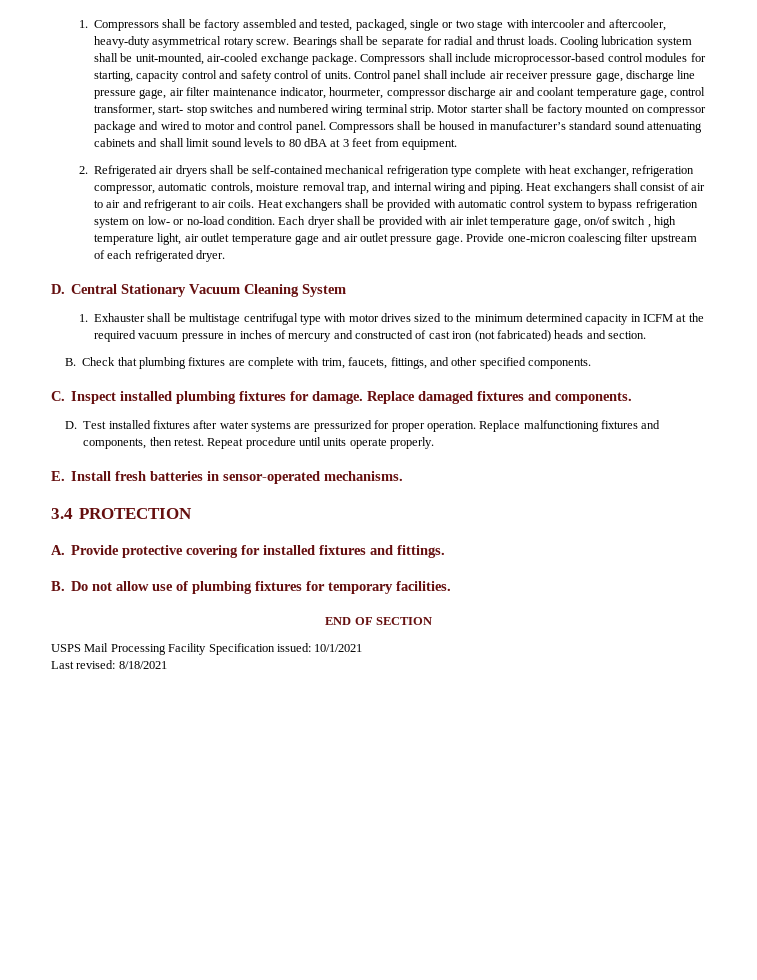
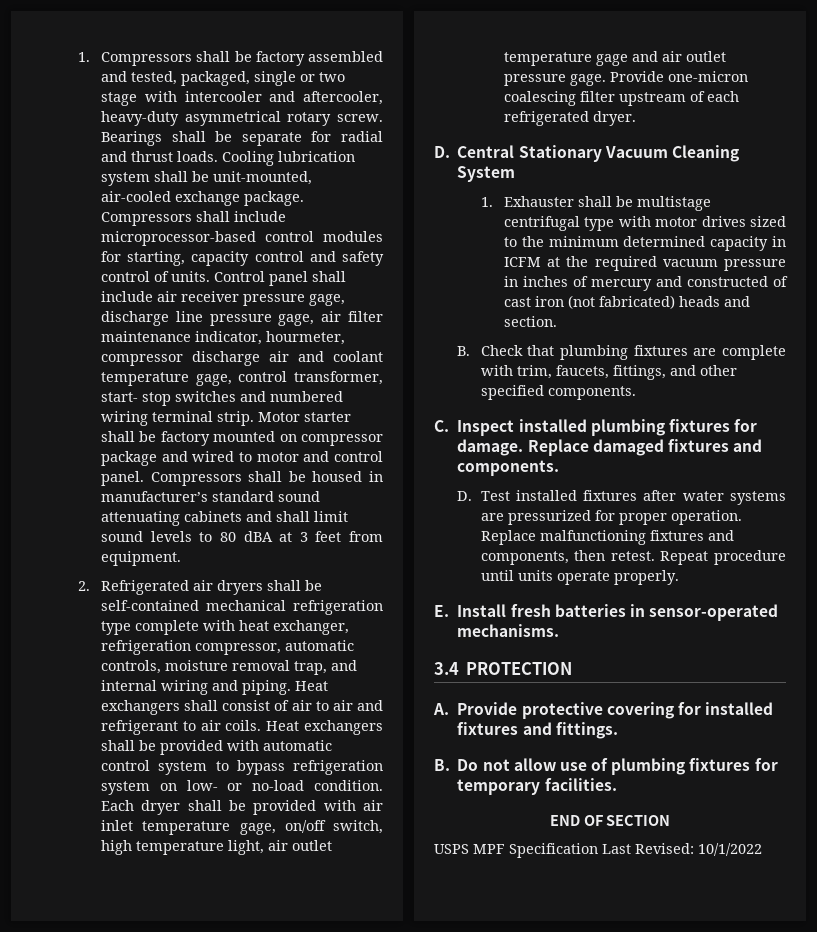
[583,216,651,228] on/of switch , -> [284,820,383,834] on/off switch,
[84,643,363,655] [51,660,167,669] Mail Processing Facility Specification issued: 10/1/2021 // Last revised: 8/18/2021 -> [473,843,762,858] MPF Specification Last Revised: 10/1/2022

